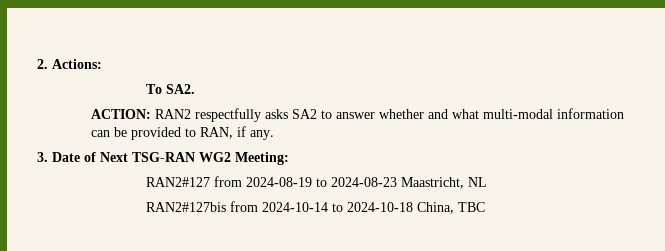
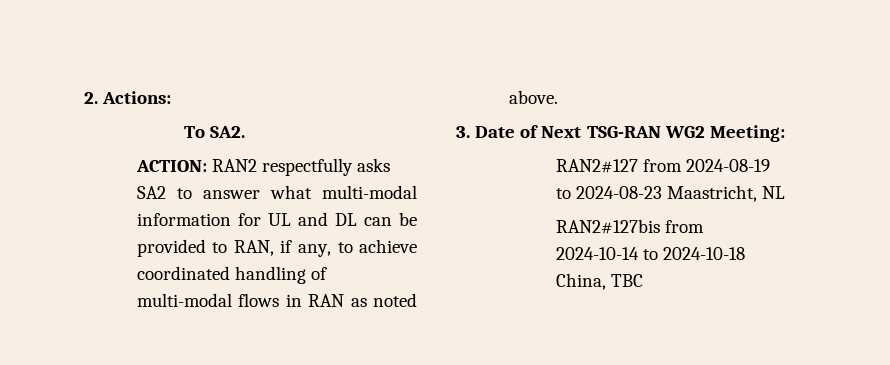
[379,109,449,119] whether and -> (260, 194) none
(625, 113) none -> [237,212,357,226] for UL and DL
[250,130,275,140] any. -> [297,239,418,257] [136,266,328,284] [136,293,417,307] [508,90,558,104] any, to achieve coordinated handling of multi-modal flows in RAN as noted above.

